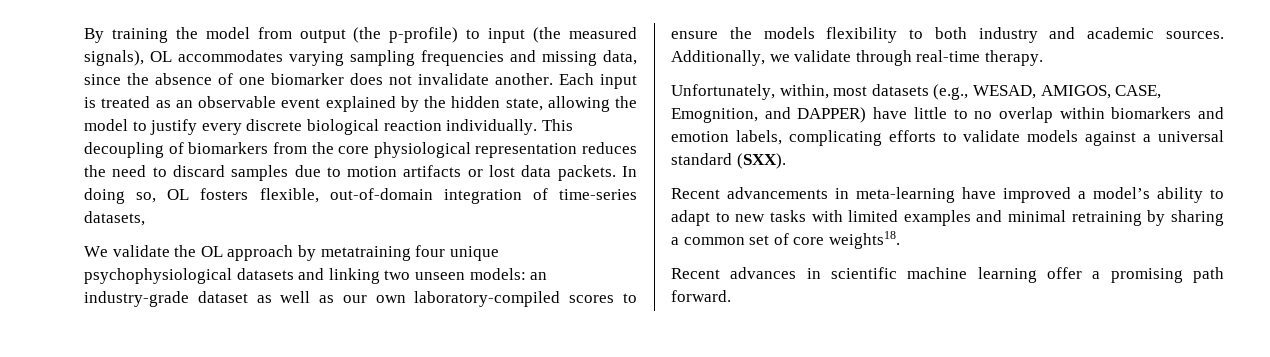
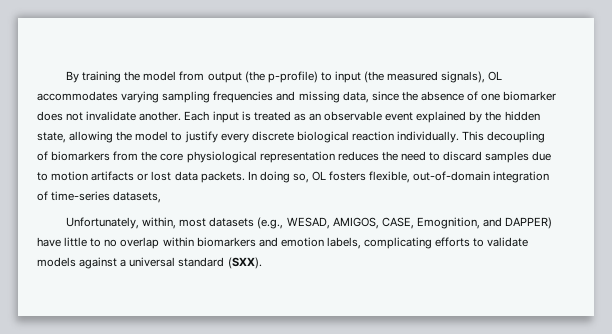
[84,245,499,261] [84,268,548,284] [84,291,637,307] [671,27,1224,43] [671,50,1043,66] // We validate the OL approach by metatraining four unique psychophysiological datasets and linking two unseen models: an industry-grade dataset as well as our own laboratory-compiled scores to ensure the models flexibility to both industry and academic sources. Additionally, we validate through real-time therapy. -> (162, 197) none
[671,187,1224,203] [671,210,1224,226] [671,231,900,249] [671,267,1224,283] [671,290,731,302] // Recent advancements in meta-learning have improved a model’s ability to adapt to new tasks with limited examples and minimal retraining by sharing a common set of core weights18. // Recent advances in scientific machine learning offer a promising path forward. -> (262, 263) none

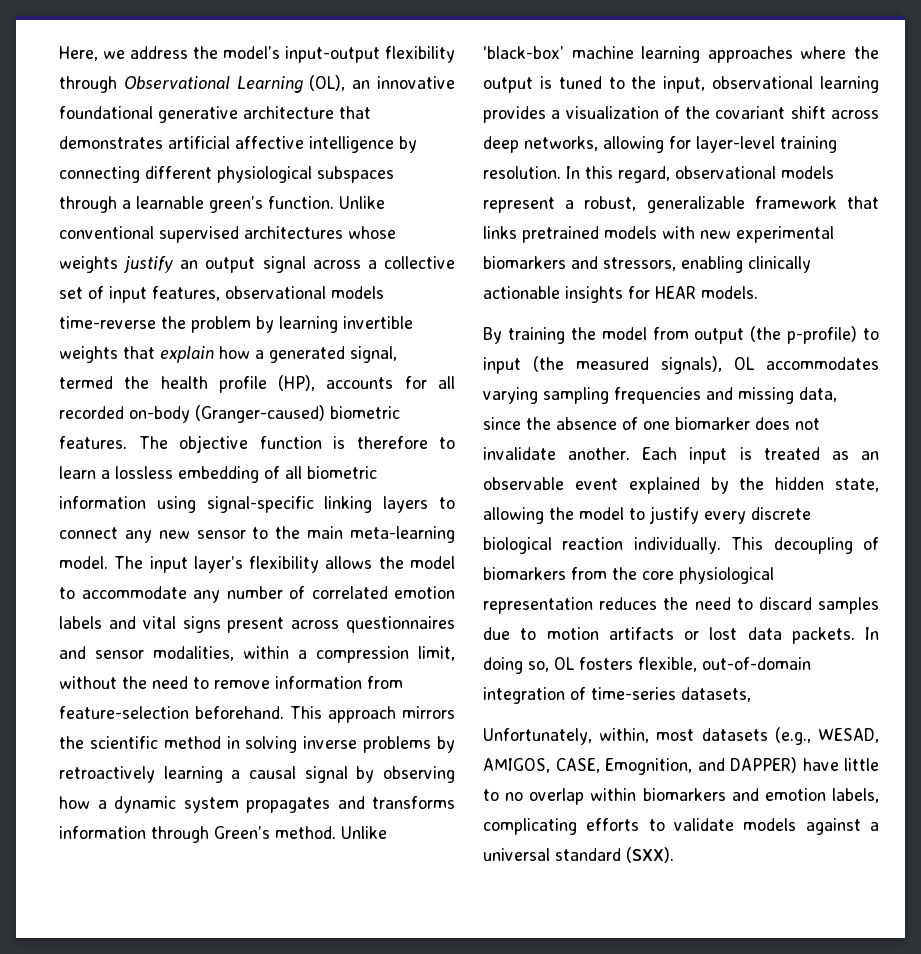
(65, 77) none -> [59,46,455,63] [59,75,456,93] [59,106,371,123] [59,136,417,153] [59,166,394,183] [59,196,385,213] [59,226,396,243] [59,256,455,273] [59,286,384,303] [59,316,413,333] [59,346,397,363] [59,375,455,393] [59,405,400,423] [59,435,455,453] [59,466,377,483] [59,496,456,513] [59,526,455,543] [59,556,455,573] [59,586,455,603] [59,616,455,633] [59,646,455,663] [59,676,403,689] [59,706,455,723] [59,736,455,753] [59,766,455,783] [59,796,455,813] [59,826,387,843] [483,46,879,63] [483,76,879,93] [483,106,879,123] [483,136,837,153] [483,166,834,183] [483,196,879,213] [483,226,834,243] [483,256,811,273] [483,286,758,303] Here, we address the model’s input-output flexibility through Observational Learning (OL), an innovative foundational generative architecture that demonstrates artificial affective intelligence by connecting different physiological subspaces through a learnable green’s function. Unlike conventional supervised architectures whose weights justify an output signal across a collective set of input features, observational models time-reverse the problem by learning invertible weights that explain how a generated signal, termed the health profile (HP), accounts for all recorded on-body (Granger-caused) biometric features. The objective function is therefore to learn a lossless embedding of all biometric information using signal-specific linking layers to connect any new sensor to the main meta-learning model. The input layer’s flexibility allows the model to accommodate any number of correlated emotion labels and vital signs present across questionnaires and sensor modalities, within a compression limit, without the need to remove information from feature-selection beforehand. This approach mirrors the scientific method in solving inverse problems by retroactively learning a causal signal by observing how a dynamic system propagates and transforms information through Green’s method. Unlike ‘black-box’ machine learning approaches where the output is tuned to the input, observational learning provides a visualization of the covariant shift across deep networks, allowing for layer-level training resolution. In this regard, observational models represent a robust, generalizable framework that links pretrained models with new experimental biomarkers and stressors, enabling clinically actionable insights for HEAR models. //

